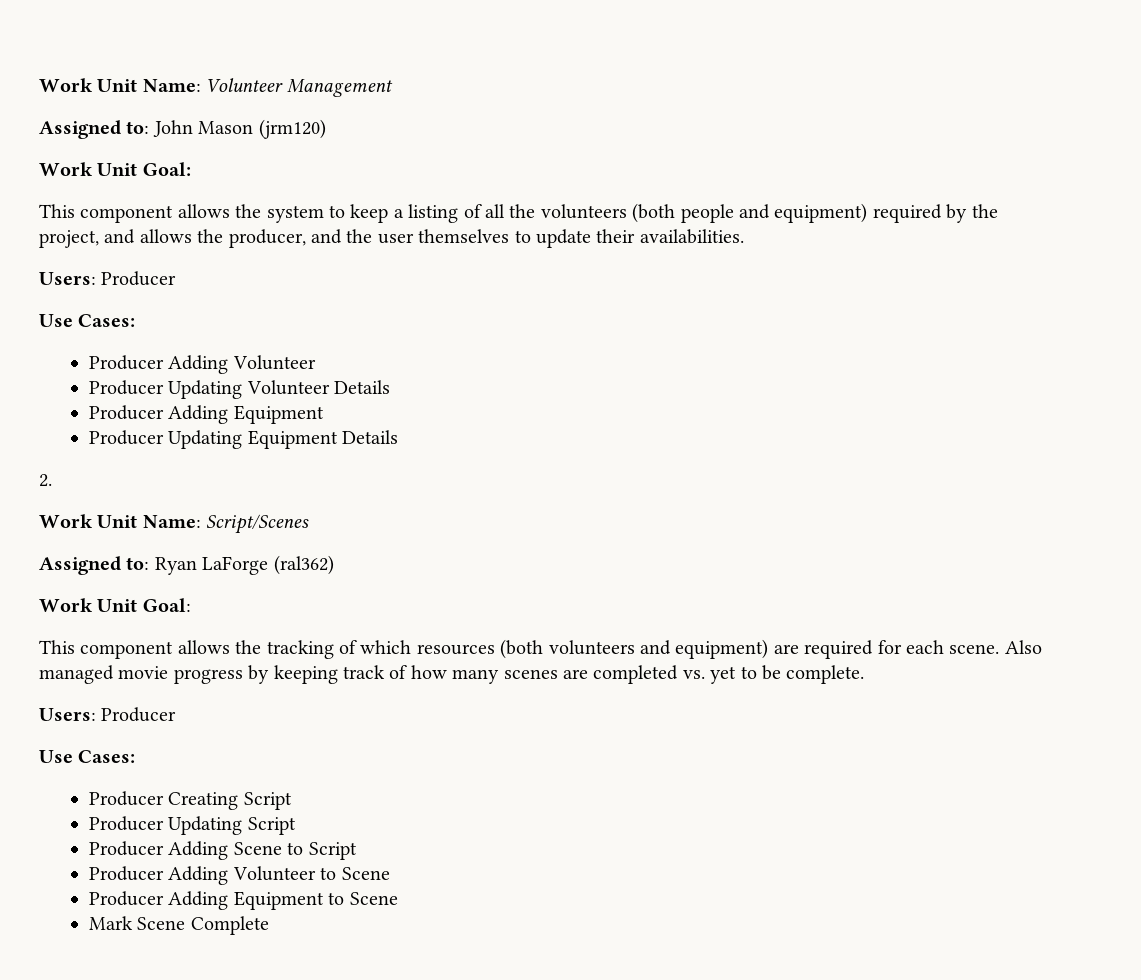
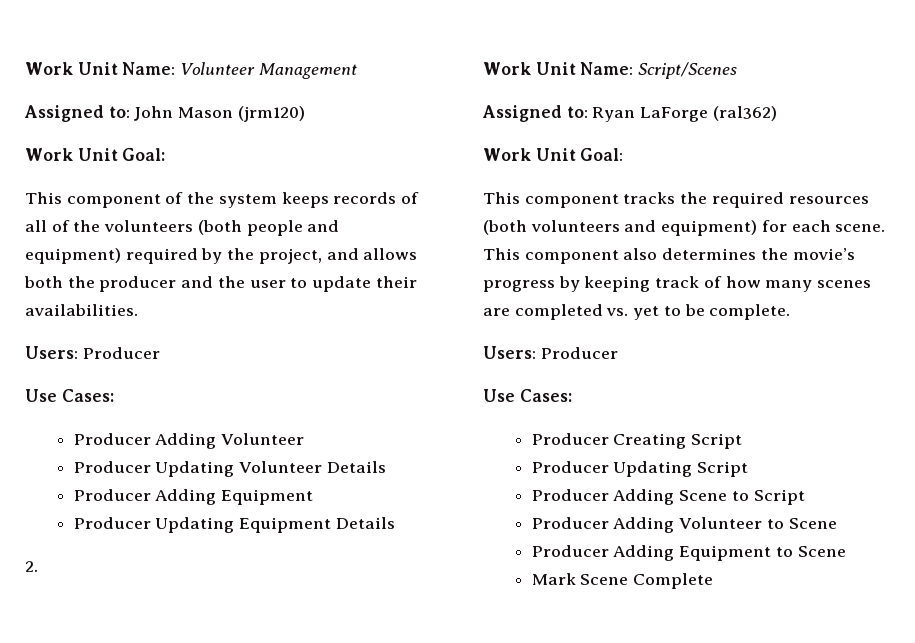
[177,204,230,218] allows -> [165,192,184,204] of
[329,204,459,223] to keep a listing -> [281,192,397,208] keeps records
(505, 211) none -> [51,220,70,232] of
[197,229,306,248] the producer, -> [24,276,177,292] both the producer
[418,229,510,243] themselves -> (286, 284) none
[177,640,412,659] allows the tracking of which -> [623,192,784,208] tracks the required
[773,640,874,659] are required -> (758, 228) none
[1004,640,1042,654] [39,665,169,684] Also managed movie -> [483,248,855,264] This component also determines the movie’s

